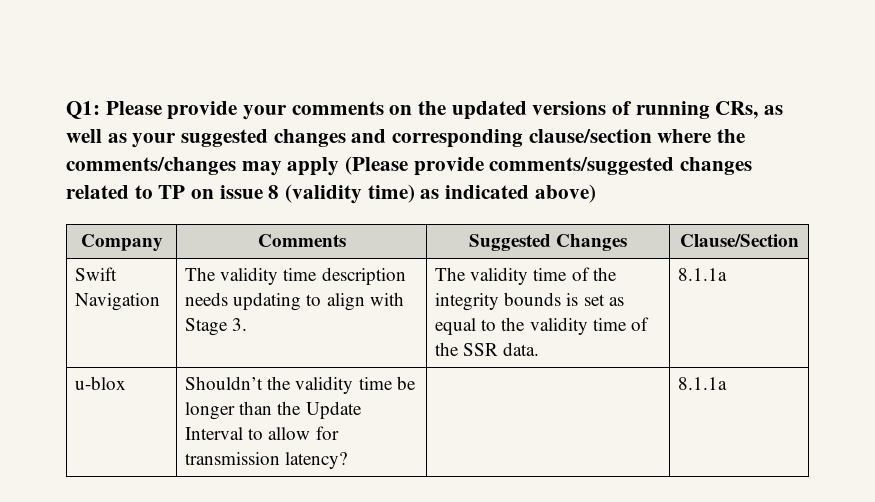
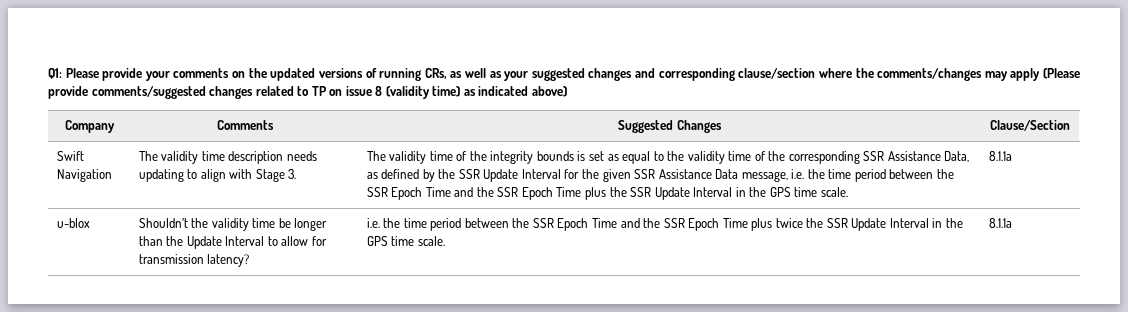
[463,342,540,356] SSR data. -> [788,151,970,164] [366,169,954,182] [366,187,848,200] corresponding SSR Assistance Data, as defined by the SSR Update Interval for the given SSR Assistance Data message, i.e. the time period between the SSR Epoch Time and the SSR Epoch Time plus the SSR Update Interval in the GPS time scale.
(348, 460) none -> [366,218,963,231] [366,236,445,246] i.e. the time period between the SSR Epoch Time and the SSR Epoch Time plus twice the SSR Update Interval in the GPS time scale.

